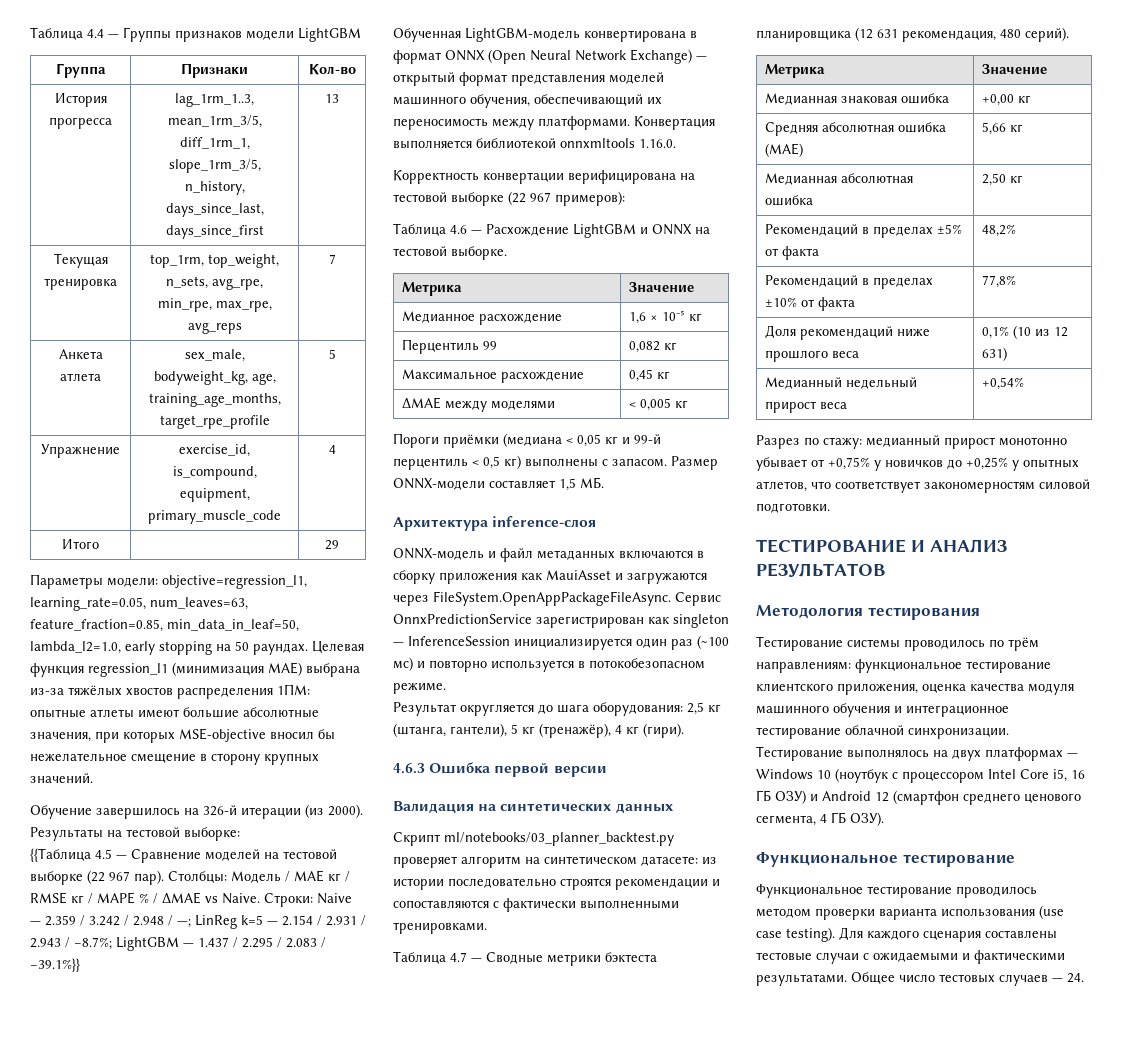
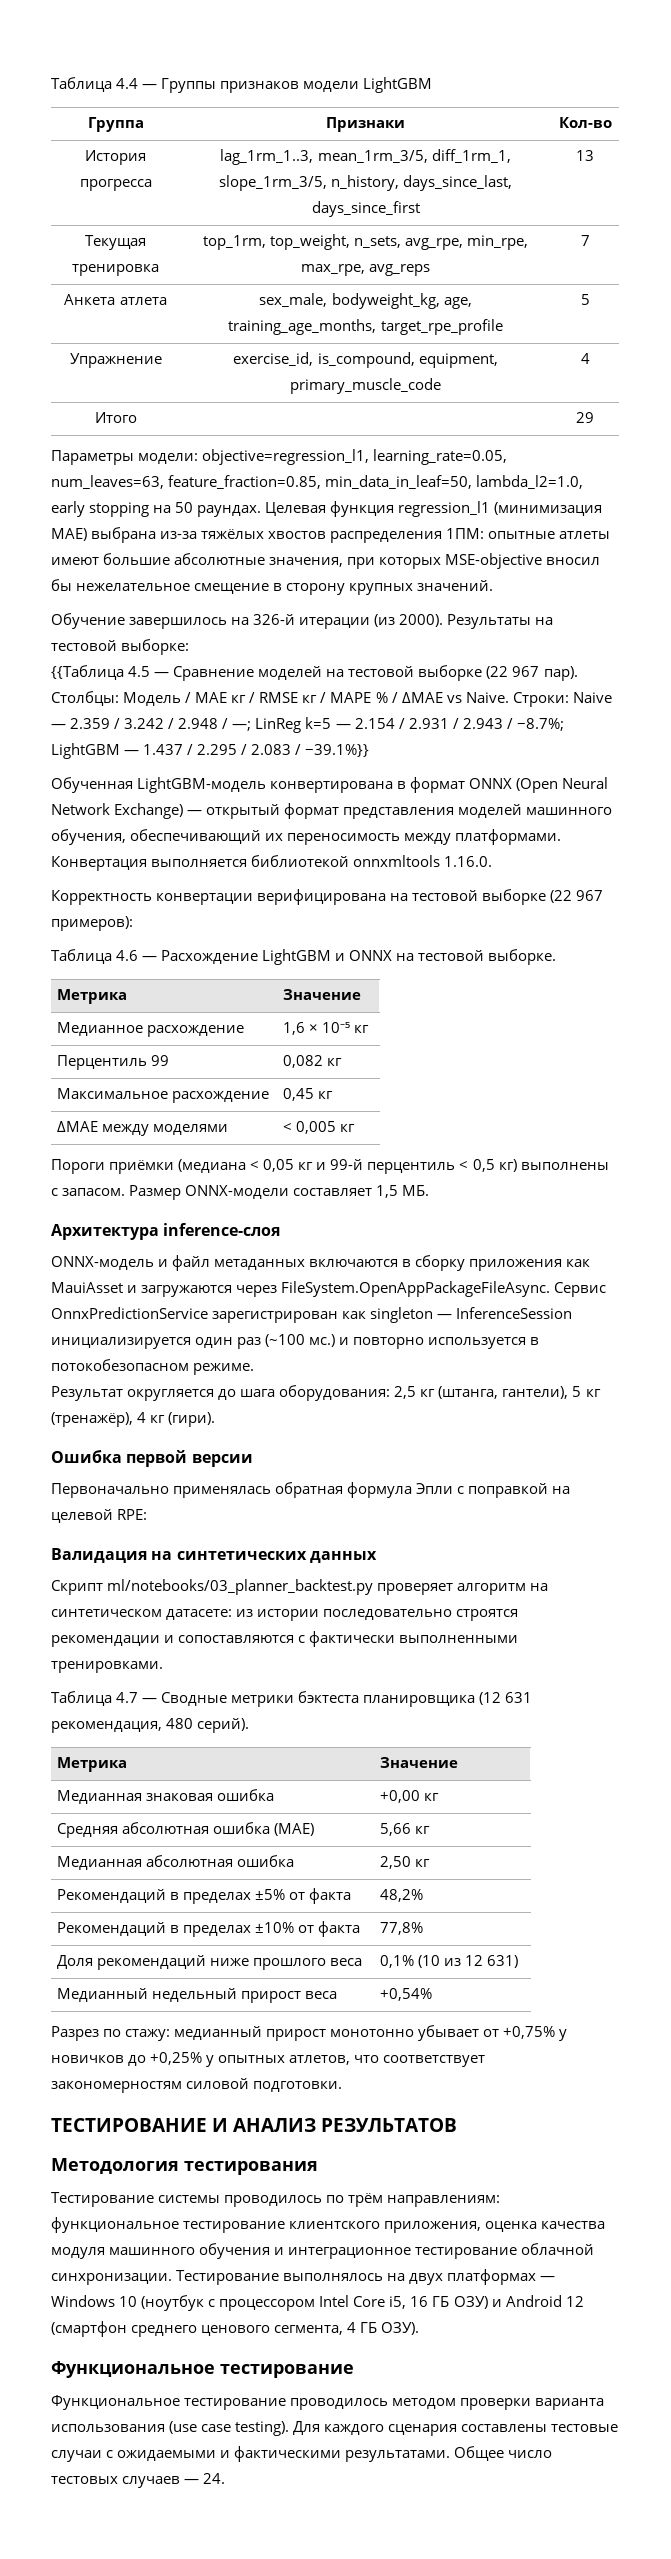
[393,657,413,671] мс) -> [309,1334,336,1347] мс.)
[393,763,425,774] 4.6.3 -> (216, 1419) none
(607, 771) none -> [51,1482,571,1498] [51,1509,148,1523] // Первоначально применялась обратная формула Эпли с поправкой на целевой RPE:

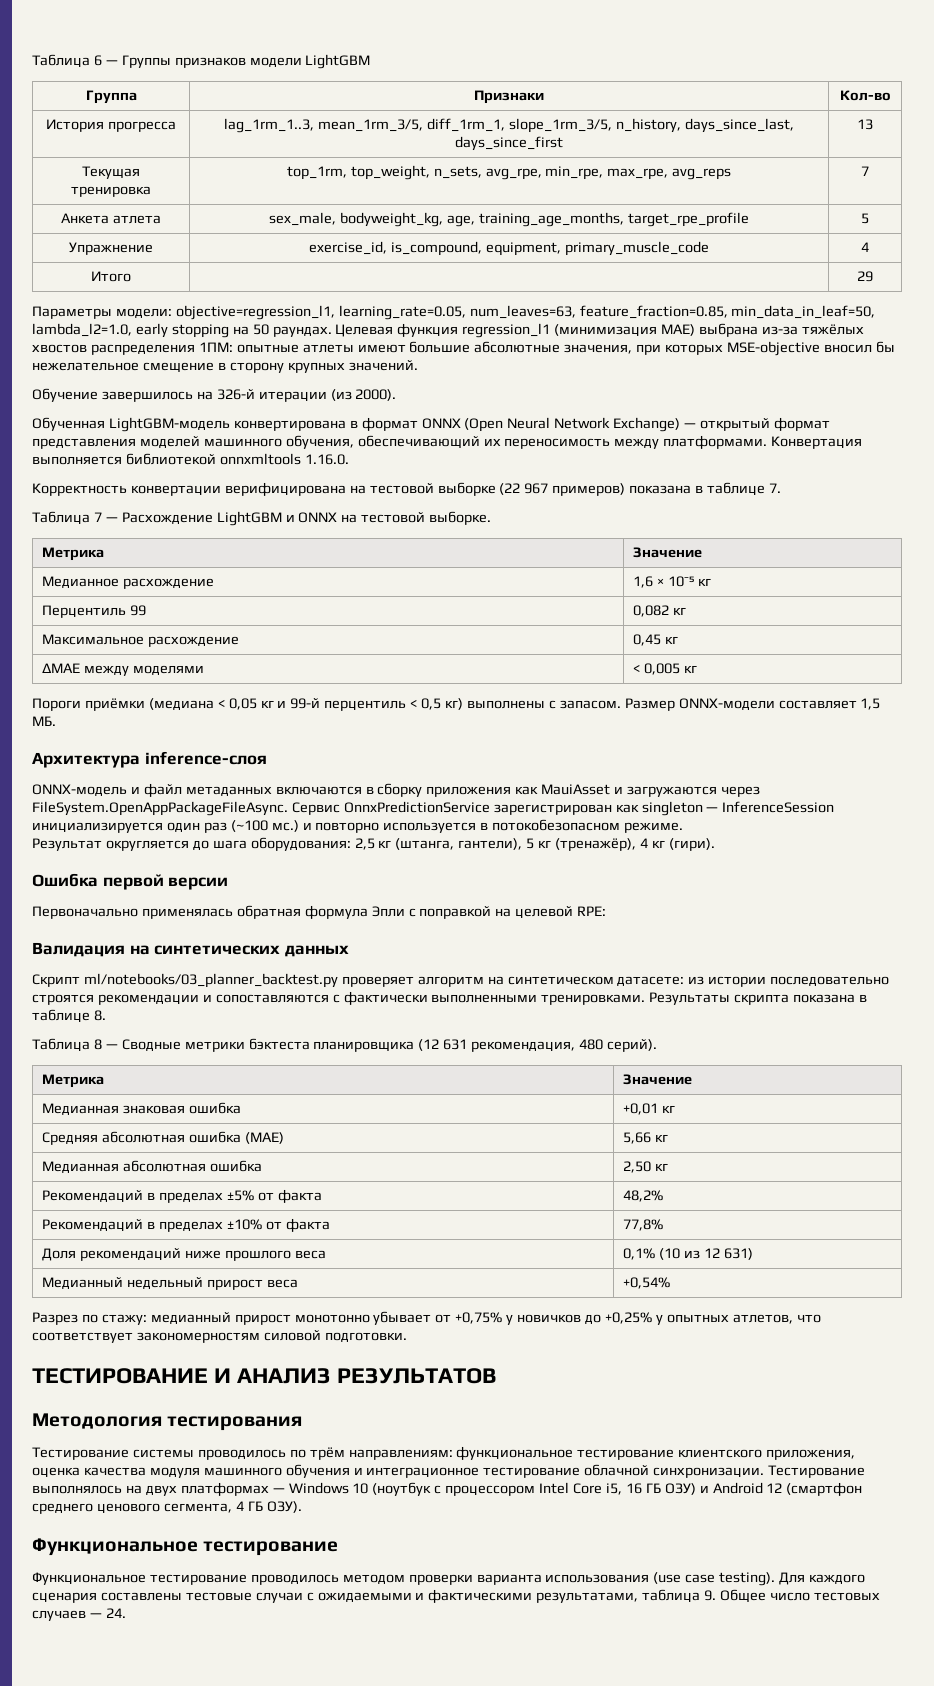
[51,77,139,92] Таблица 4.4 -> [32,54,102,67] Таблица 6
[447,614,554,629] [51,639,190,655] [51,665,578,681] [51,691,612,707] [51,717,564,733] [51,743,370,759] Результаты на тестовой выборке: // {{Таблица 4.5 — Сравнение моделей на тестовой выборке (22 967 пар). Столбцы: Модель / MAE кг / RMSE кг / MAPE % / ΔMAE vs Naive. Строки: Naive — 2.359 / 3.242 / 2.948 / —; LinReg k=5 — 2.154 / 2.931 / 2.943 / −8.7%; LightGBM — 1.437 / 2.295 / 2.083 / −39.1%}} -> (397, 395) none
[51,916,133,931] [51,949,139,964] примеров): // Таблица 4.6 -> [552,482,781,496] [32,511,102,524] примеров) показана в таблице 7. // Таблица 7
[51,1691,139,1706] // Таблица 4.7 -> [649,992,868,1005] [32,1009,106,1022] [32,1038,102,1051] Результаты скрипта показана в таблице 8. // Таблица 8
[380,1790,421,1803] +0,00 -> [623,1103,659,1115] +0,01
[345,2450,451,2462] результатами. -> [536,1589,717,1603] результатами, таблица 9.

